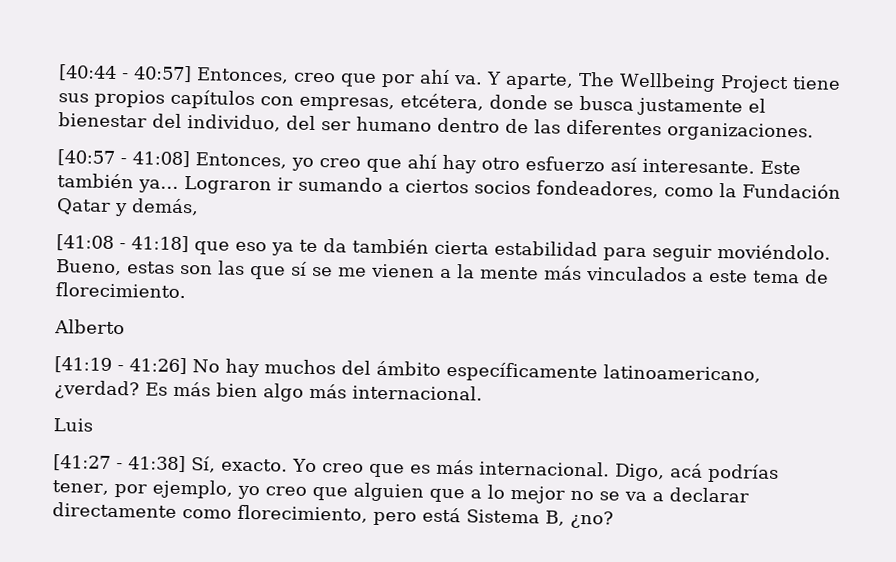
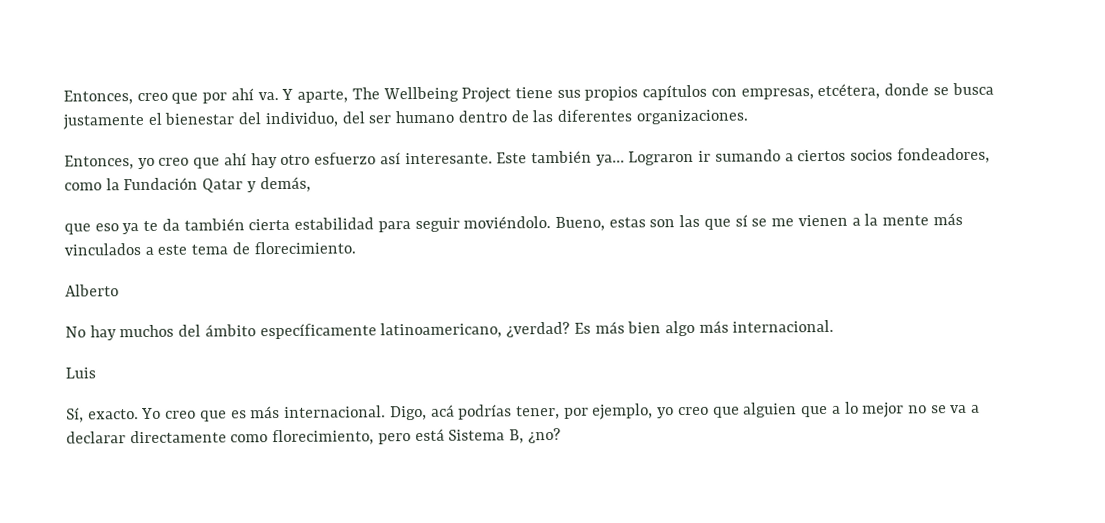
[58,64,192,83] [40:44 - 40:57] -> (63, 97) none
[57,149,190,168] [40:57 - 41:08] -> (748, 117) none
[56,234,189,253] [41:08 - 41:18] -> (311, 184) none
[54,356,187,375] [41:19 - 41:26] -> (119, 290) none
[53,454,186,473] [41:27 - 41:38] -> (96, 373) none

